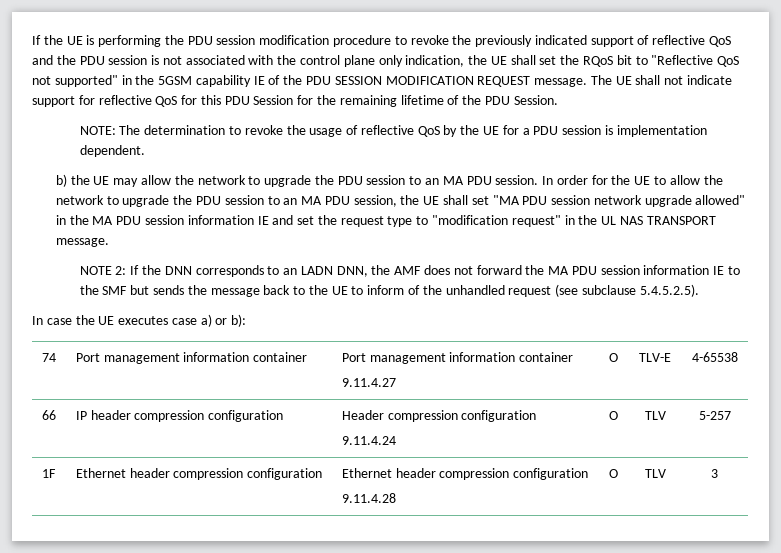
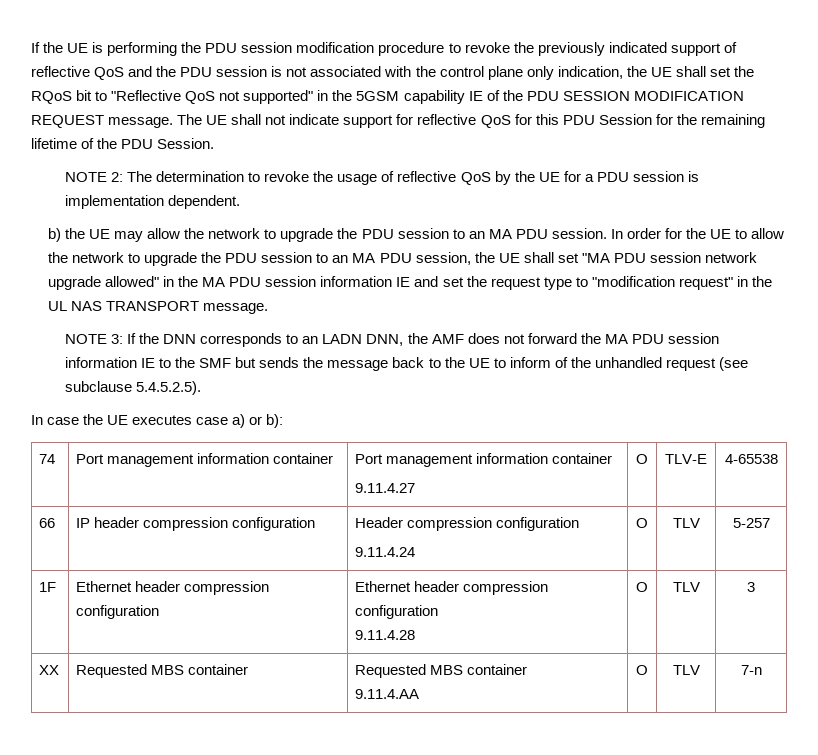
[79,126,116,135] NOTE: -> [65,172,124,182] NOTE 2:
[115,266,127,275] 2: -> [111,334,124,344] 3:
(718, 473) none -> [39,665,60,675] [76,664,249,678] [355,664,528,678] [355,689,420,699] [636,665,648,675] [672,665,700,675] [740,665,762,675] // XX | Requested MBS container | Requested MBS container // 9.11.4.AA | O | TLV | 7-n

